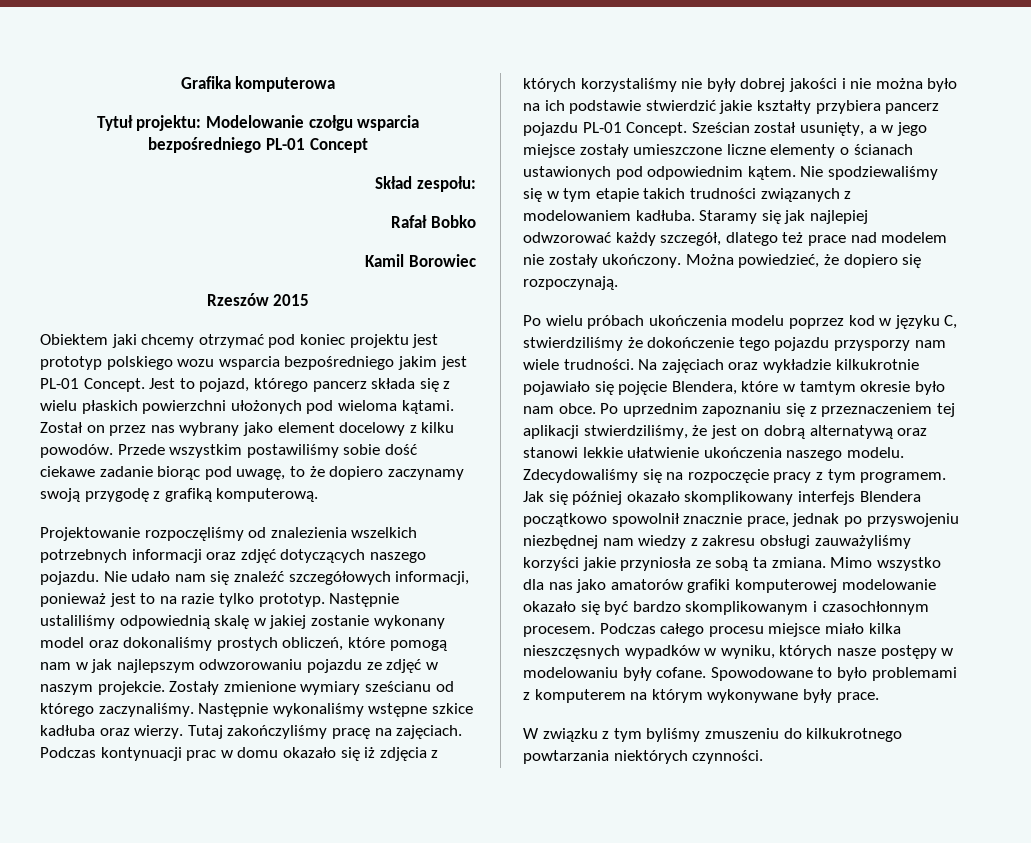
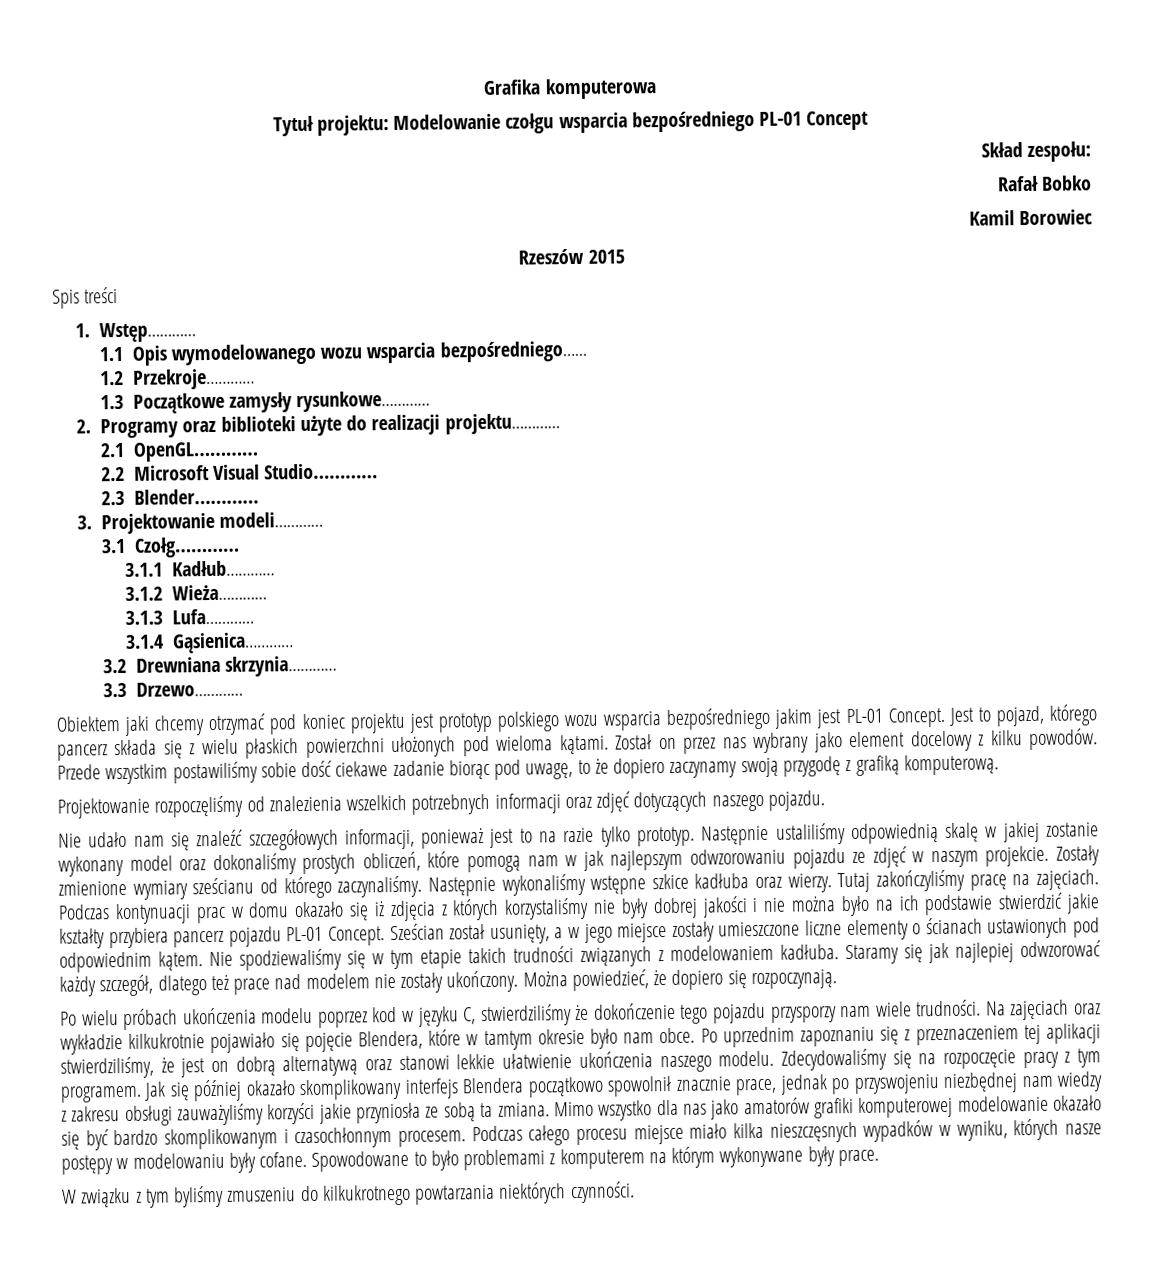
(310, 300) none -> [52,287,119,309] [75,322,197,343] [98,340,587,366] [99,368,255,390] [99,390,431,414] [76,413,560,439] [99,441,259,462] [100,463,379,482] [100,488,259,506] [77,511,324,535] [100,536,240,558] [125,560,275,577] [125,584,267,601] [125,608,254,625] [125,632,294,654] [102,655,337,677] [102,681,243,698] // Spis treści // 1. Wstęp………… // 1.1 Opis wymodelowanego wozu wsparcia bezpośredniego…... // 1.2 Przekroje………… // 1.3 Początkowe zamysły rysunkowe………… // 2. Programy oraz biblioteki użyte do realizacji projektu………… // 2.1 OpenGL………… // 2.2 Microsoft Visual Studio………… // 2.3 Blender………… // 3. Projektowanie modeli………… // 3.1 Czołg………… // 3.1.1 Kadłub………… // 3.1.2 Wieża………… // 3.1.3 Lufa………… // 3.1.4 Gąsienica………… // 3.2 Drewniana skrzynia………… // 3.3 Drzewo…………
(99, 578) none -> (825, 800) //

